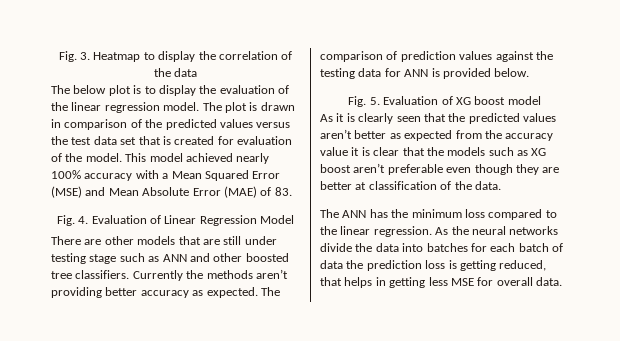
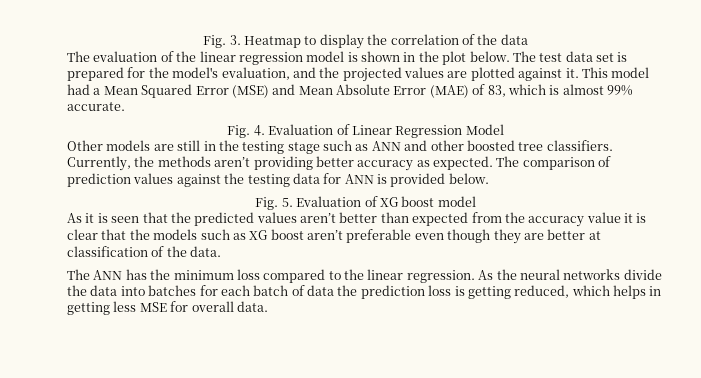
[73,85,217,96] below plot is to display the -> (90, 56) none
[163,102,295,113] [51,119,291,130] [51,136,292,145] [51,153,270,164] [51,170,159,181] model. The plot is drawn in comparison of the predicted values versus the test data set that is created for evaluation of the model. This model achieved nearly 100% accuracy with -> [306,51,628,65] [67,67,650,82] [67,84,90,95] model is shown in the plot below. The test data set is prepared for the model's evaluation, and the projected values are plotted against it. This model had
[274,187,292,196] 83. -> [487,84,633,97] [67,102,125,111] 83, which is almost 99% accurate.
[51,236,277,245] There are other models that are still under -> [67,140,239,151] Other models are still in the
[132,270,183,281] Currently -> [67,156,131,171] Currently,
[358,113,394,124] clearly -> (108, 218) none
[389,133,401,139] as -> [380,212,409,223] than
[320,277,342,286] that -> [571,285,610,296] which

